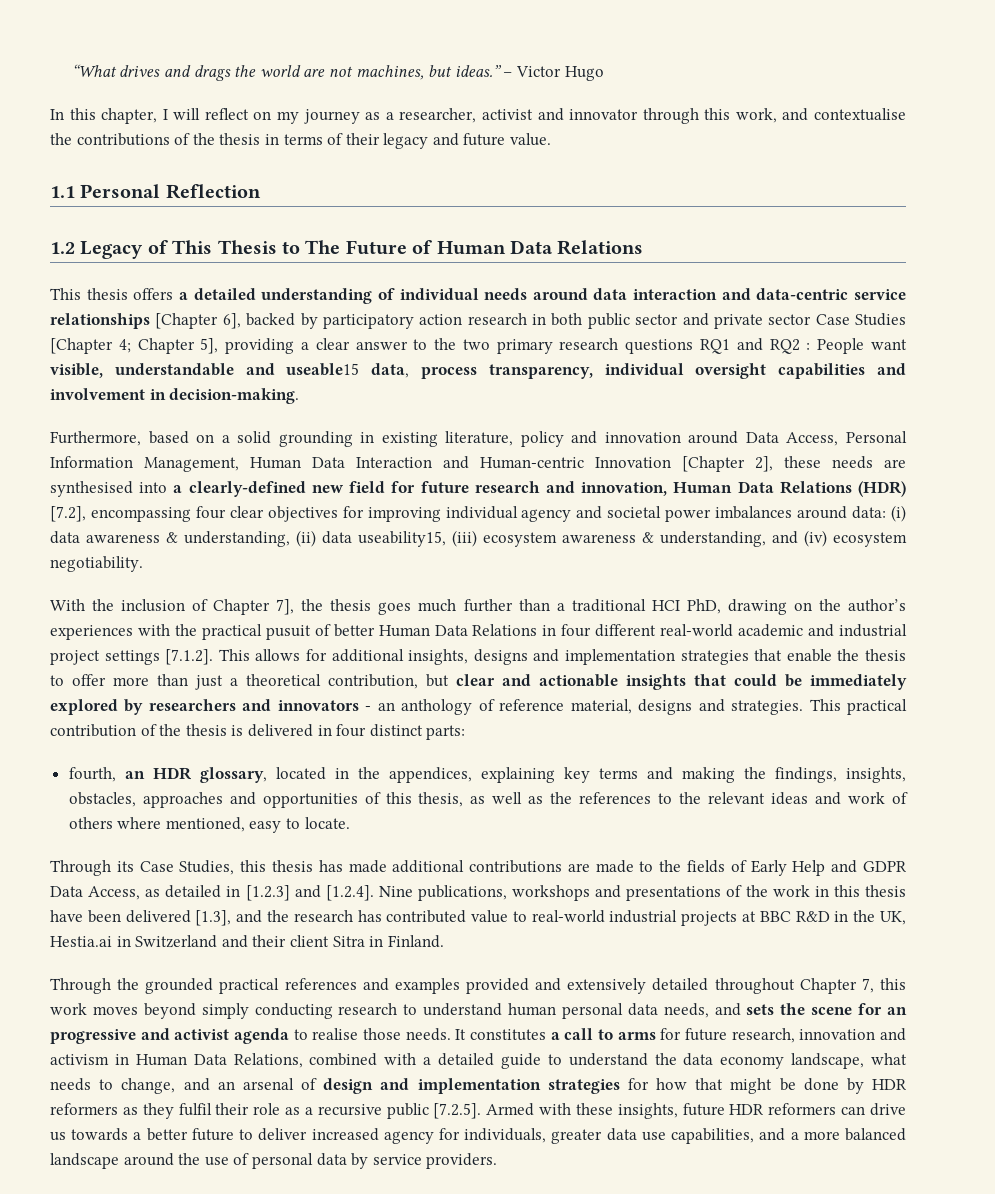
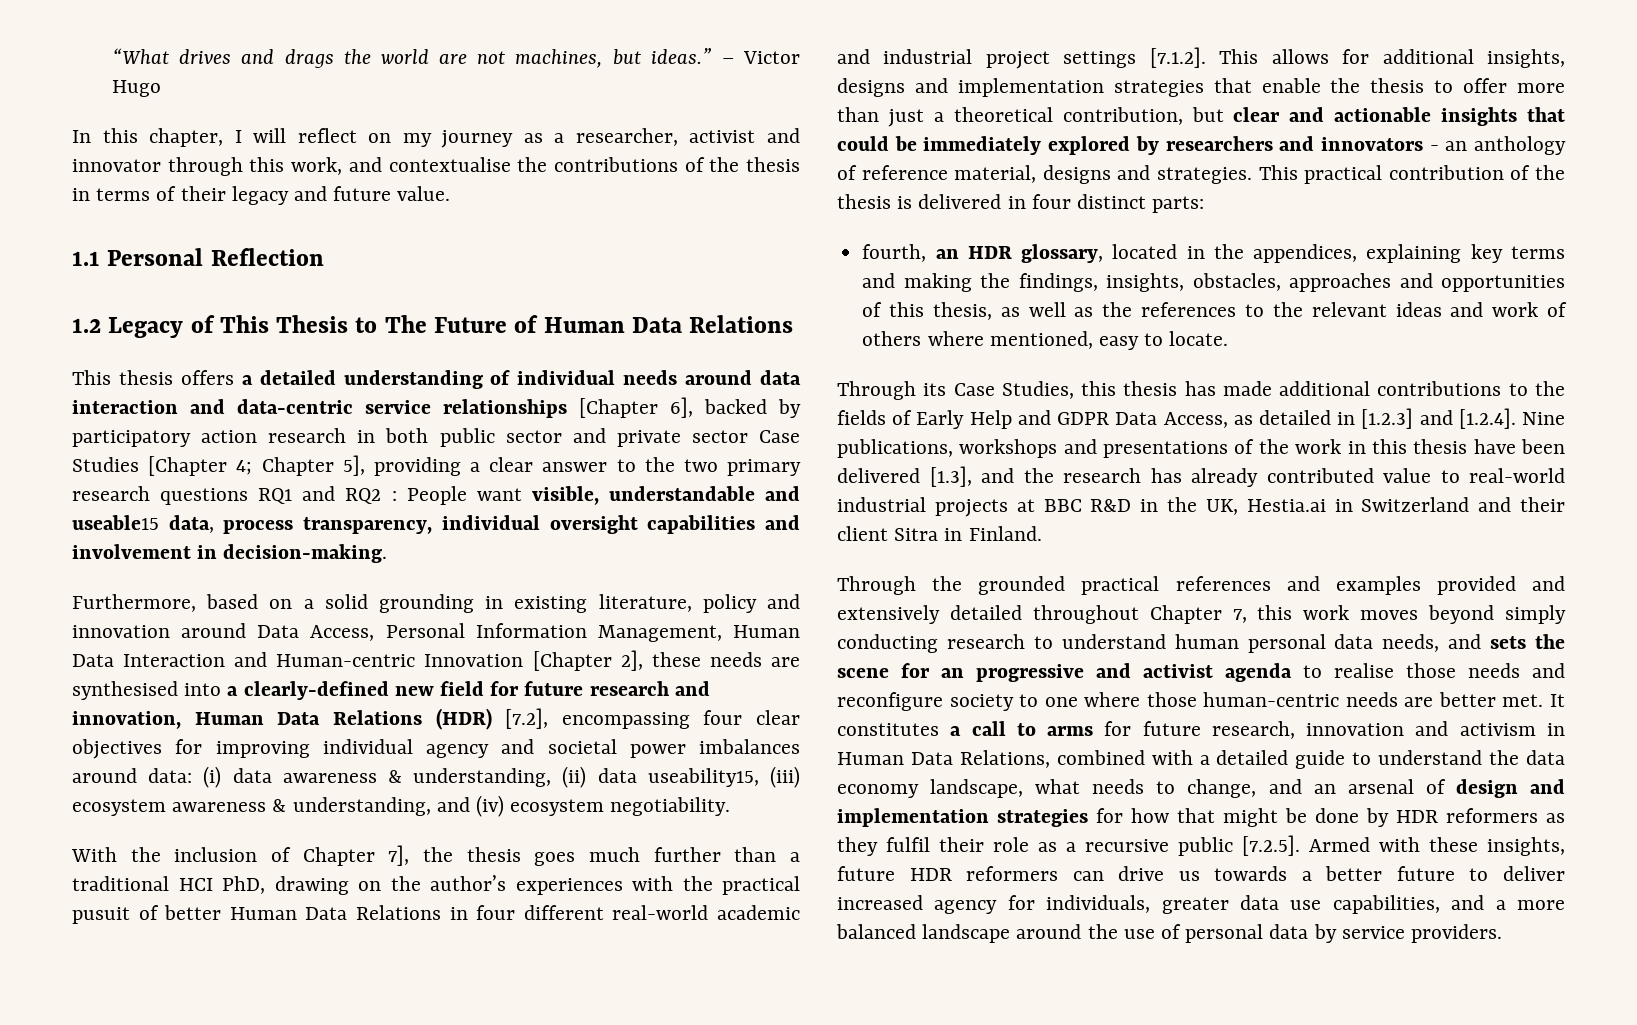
[567,860,634,873] are made -> (1502, 388) none
(382, 916) none -> [1191,468,1258,487] already
[405,1028,451,1041] needs. -> [1468,663,1565,678] [837,692,1544,711] needs and reconfigure society to one where those human-centric needs are better met.

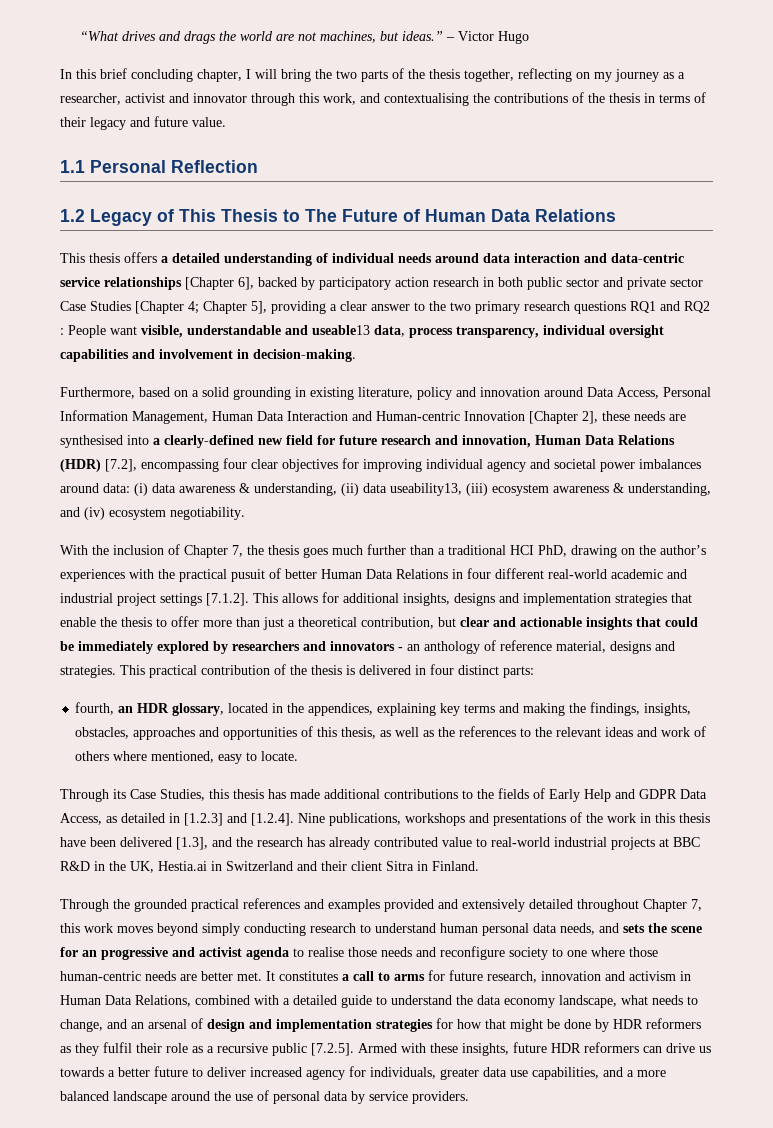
(138, 135) none -> [100,68,193,82] brief concluding
[297,128,357,143] reflect -> [281,68,572,82] bring the two parts of the thesis together, reflecting
[388,157,511,172] contextualise -> [384,93,469,106] contextualising
[72,515,159,530] useable15 -> [312,325,370,335] useable13
[647,768,759,787] useability15, -> [390,483,462,496] useability13,
[388,845,410,866] 7], -> [232,545,243,557] 7,

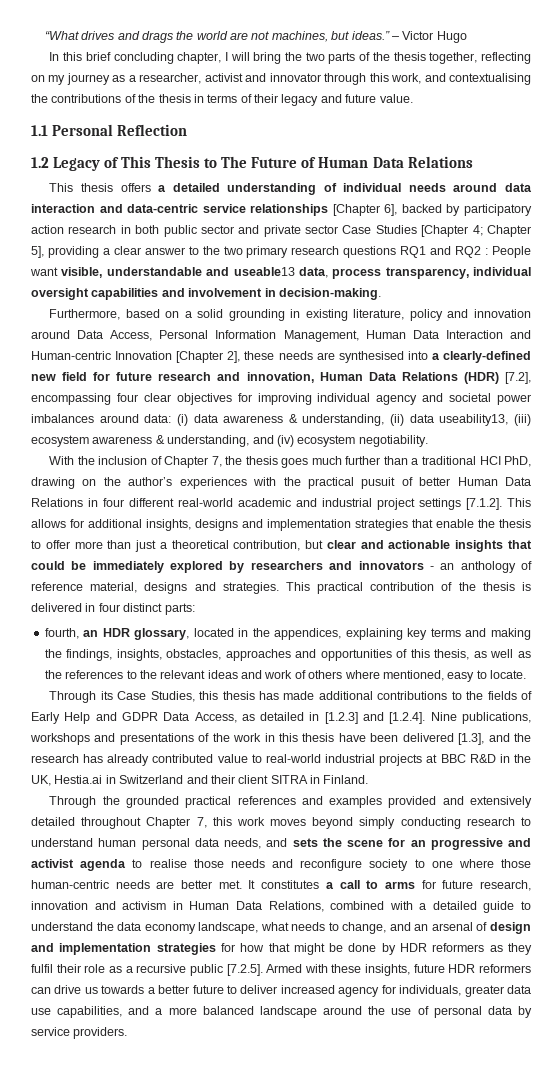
[386,861,414,871] Sitra -> [270,775,308,784] SITRA

